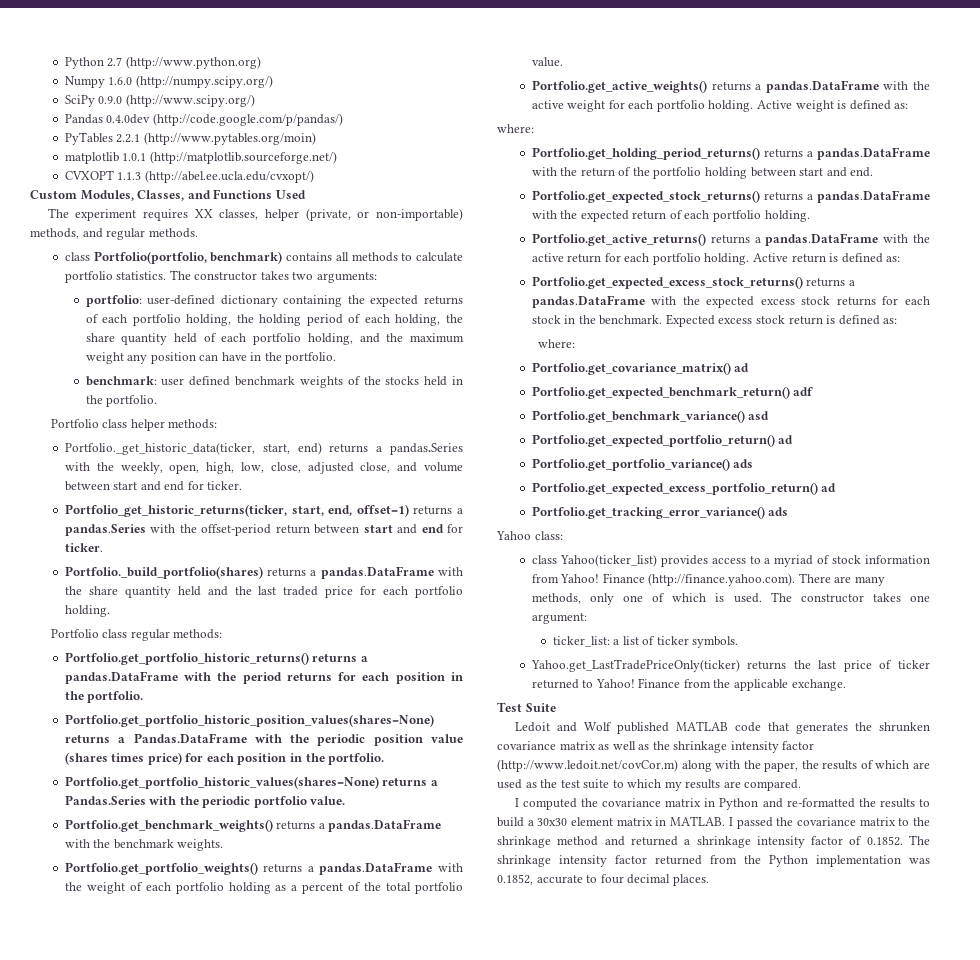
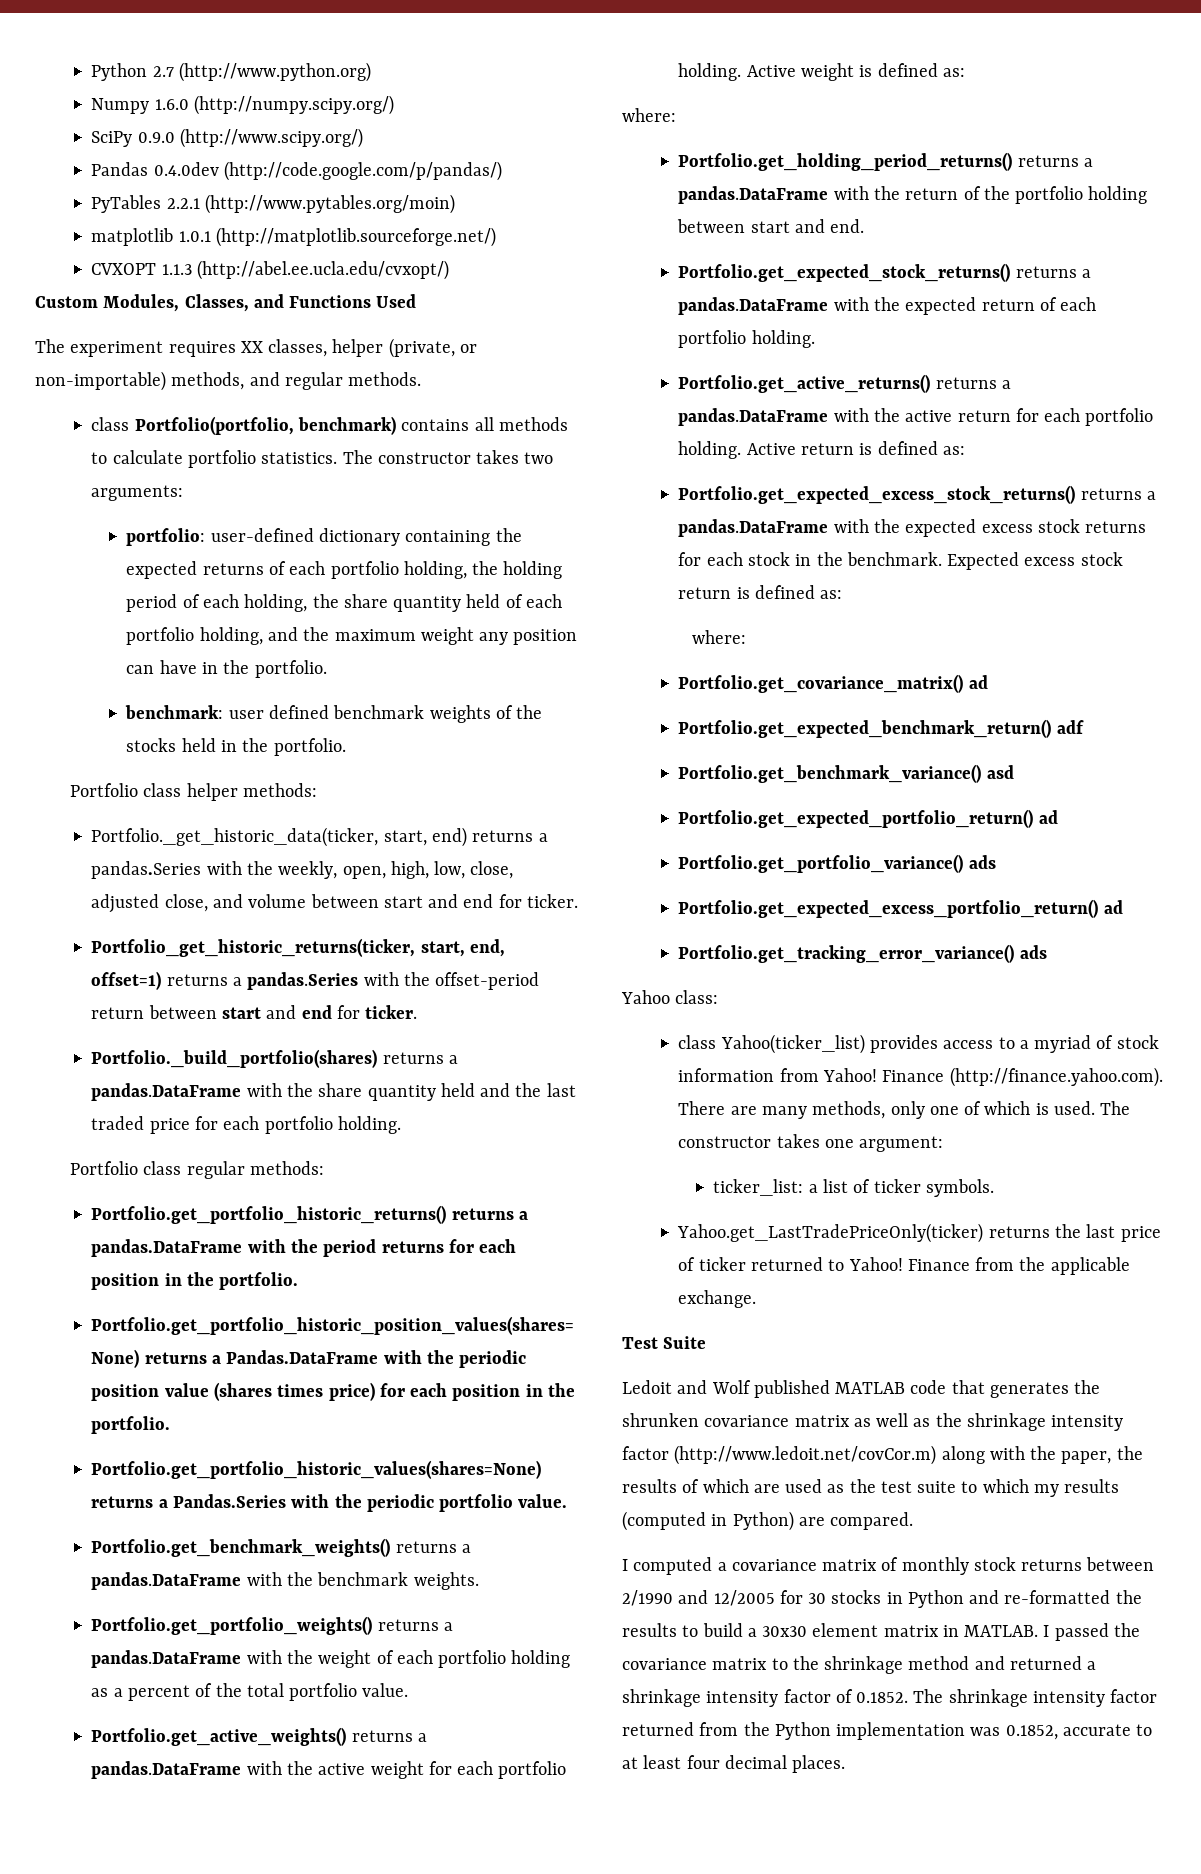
(721, 784) none -> [622,1511,794,1531] (computed in Python)
[581,798,702,807] the covariance matrix -> [717,1557,1155,1575] [622,1590,882,1606] a covariance matrix of monthly stock returns between 2/1990 and 12/2005 for 30 stocks
(598, 879) none -> [622,1755,682,1769] at least

